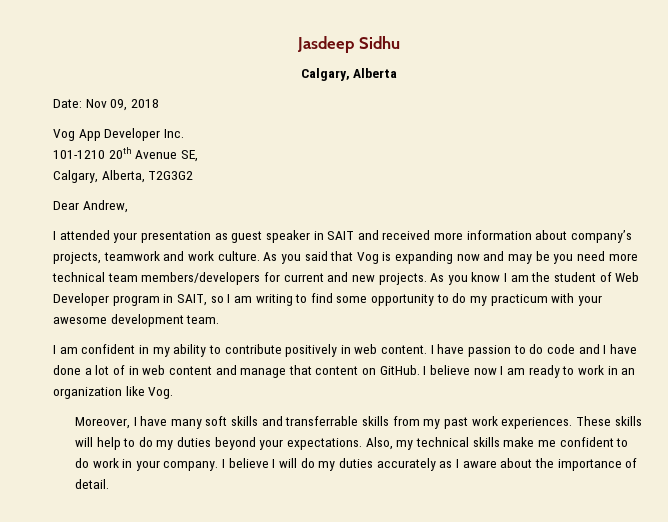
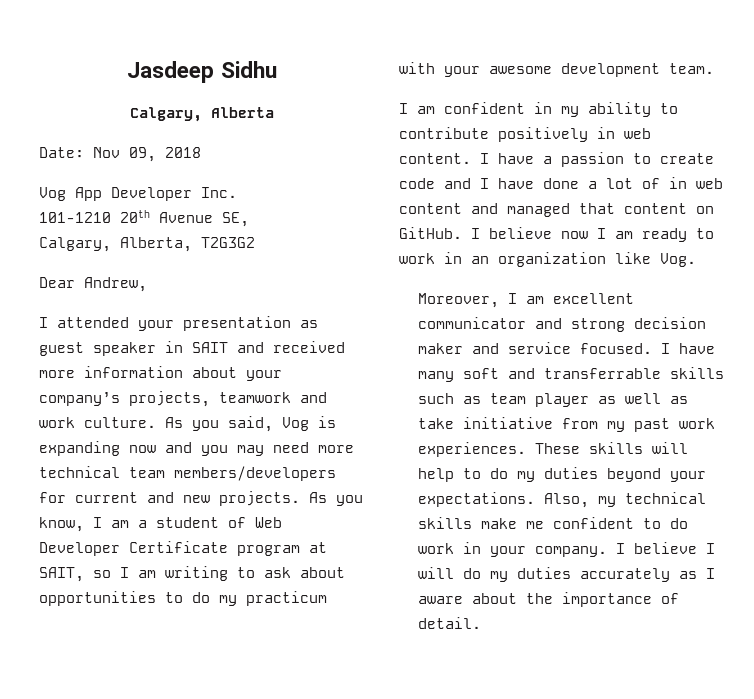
(568, 235) none -> [246,370,282,381] your
[304,251,354,261] said that -> [228,416,273,432] said,
[508,251,574,264] may be you -> [201,445,264,456] you may
[471,272,551,282] know I am the -> [39,517,147,532] know, I am a
[112,294,174,306] program in -> [129,541,327,556] Certificate program at
[310,293,435,306] find some opportunity -> [264,567,345,578] [39,591,156,606] ask about opportunities
(465, 349) none -> [543,156,552,164] a
[529,344,544,354] do -> [660,153,714,164] create
[240,368,287,378] manage -> [507,203,570,217] managed
(137, 421) none -> [525,293,634,304] [417,317,706,332] [417,342,670,354] am excellent communicator and strong decision maker and service focused. I
[231,416,259,426] skills -> (499, 373) none
(390, 421) none -> [417,393,688,407] [417,417,553,429] such as team player as well as take initiative

